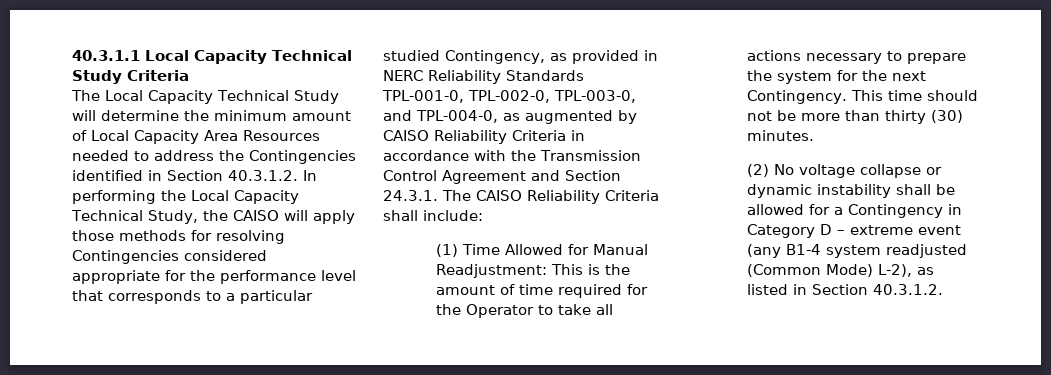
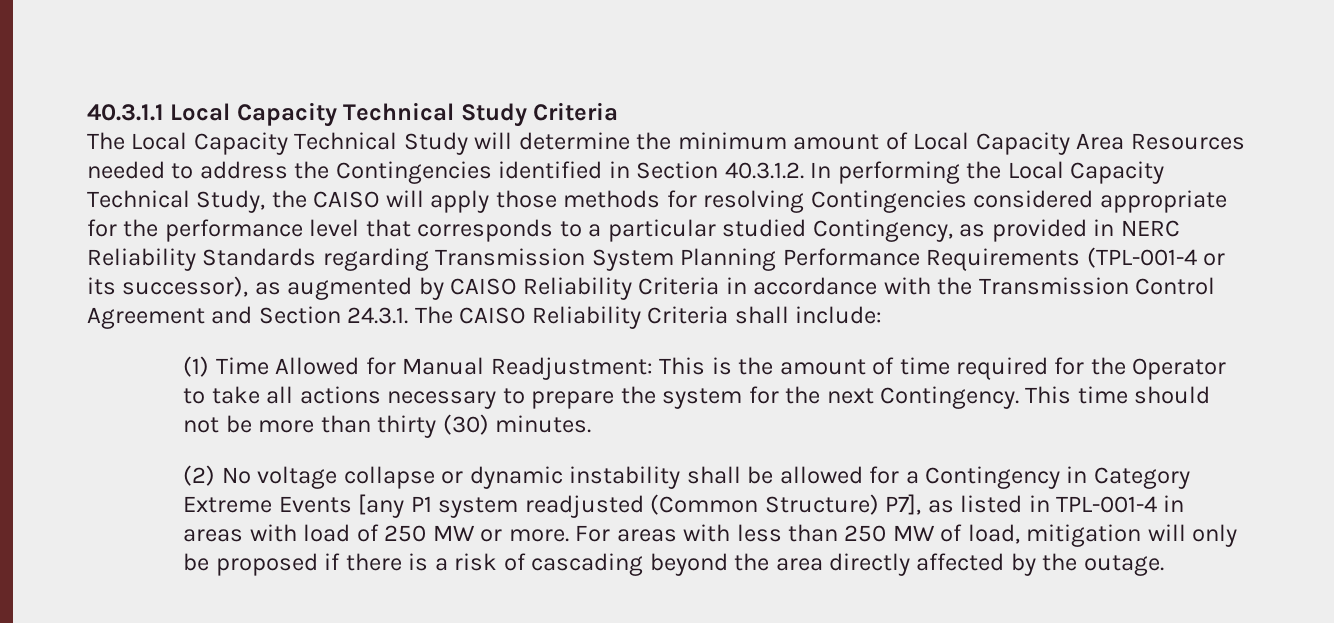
[382,90,636,103] [383,110,498,123] TPL-001-0, TPL-002-0, TPL-003-0, and TPL-004-0, -> [322,247,1226,271] [87,276,249,297] regarding Transmission System Planning Performance Requirements (TPL-001-4 or its successor),
[819,224,961,235] [746,244,821,258] D – extreme event (any B1-4 -> [183,494,432,518] Extreme Events [any P1
[825,264,912,277] Mode) L-2), -> [764,494,922,515] Structure) P7],
[811,284,943,295] Section 40.3.1.2. -> [1055,495,1185,513] [183,524,1238,547] [183,553,1164,576] TPL-001-4 in areas with load of 250 MW or more. For areas with less than 250 MW of load, mitigation will only be proposed if there is a risk of cascading beyond the area directly affected by the outage.

